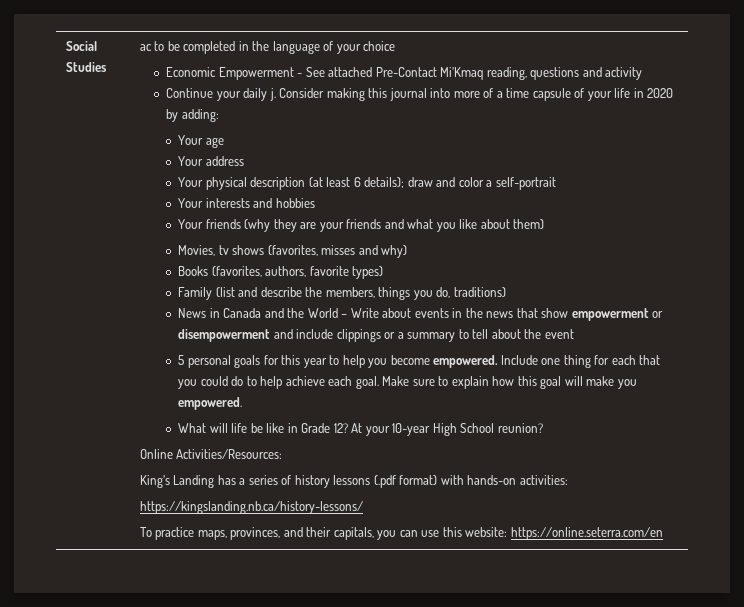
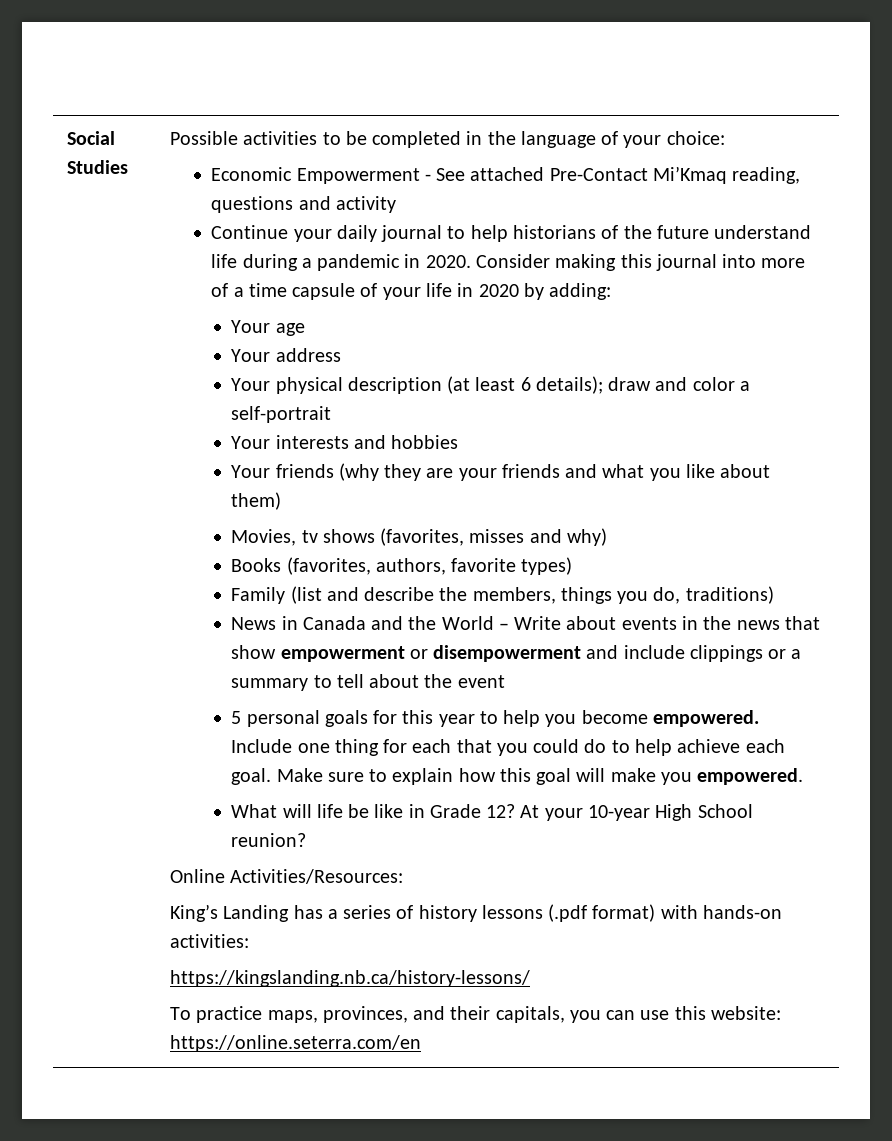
[139,44,152,51] ac -> [169,131,318,145] Possible activities
[363,41,396,51] choice -> [666,131,725,145] choice:
[269,88,276,101] j. -> [381,225,812,242] [211,254,471,271] journal to help historians of the future understand life during a pandemic in 2020.

